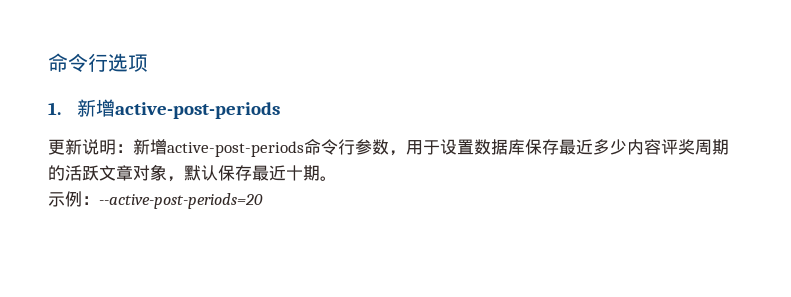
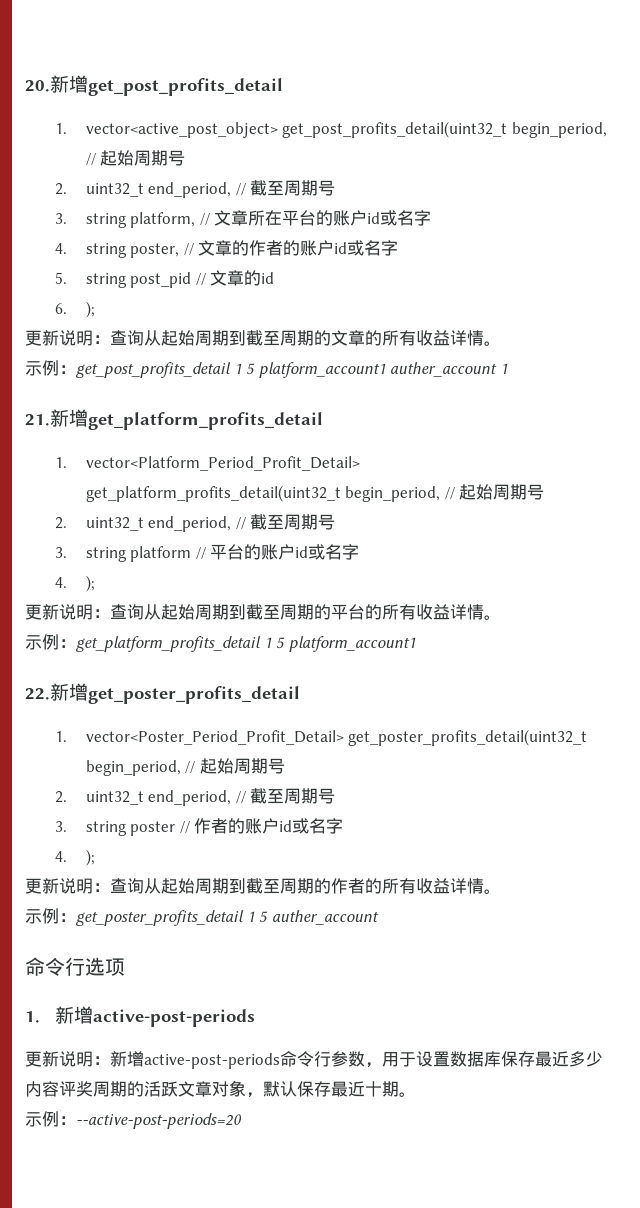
(48, 62) none -> [25,75,283,96] [55,121,607,138] [85,150,186,166] [55,180,336,198] [55,210,432,228] [55,240,399,258] [55,270,275,288] [55,301,95,318] [25,330,501,346] [25,360,508,378] [25,409,323,430] [55,456,360,471] [85,484,545,502] [55,514,336,532] [55,544,360,562] [55,575,95,592] [25,604,501,620] [25,634,416,652] [25,683,300,704] [55,729,588,746] [85,758,285,776] [55,788,336,806] [55,818,344,836] [55,849,95,866] [25,878,501,894] [25,908,379,926] 20.新增get_post_profits_detail // 1. vector<active_post_object> get_post_profits_detail(uint32_t begin_period, // 起始周期号 // 2. uint32_t end_period, // 截至周期号 // 3. string platform, // 文章所在平台的账户id或名字 // 4. string poster, // 文章的作者的账户id或名字 // 5. string post_pid // 文章的id // 6. ); // 更新说明：查询从起始周期到截至周期的文章的所有收益详情。 // 示例：get_post_profits_detail 1 5 platform_account1 auther_account 1 // 21.新增get_platform_profits_detail // 1. vector<Platform_Period_Profit_Detail> get_platform_profits_detail(uint32_t begin_period, // 起始周期号 // 2. uint32_t end_period, // 截至周期号 // 3. string platform // 平台的账户id或名字 // 4. ); // 更新说明：查询从起始周期到截至周期的平台的所有收益详情。 // 示例：get_platform_profits_detail 1 5 platform_account1 // 22.新增get_poster_profits_detail // 1. vector<Poster_Period_Profit_Detail> get_poster_profits_detail(uint32_t begin_period, // 起始周期号 // 2. uint32_t end_period, // 截至周期号 // 3. string poster // 作者的账户id或名字 // 4. ); // 更新说明：查询从起始周期到截至周期的作者的所有收益详情。 // 示例：get_poster_profits_detail 1 5 auther_account //

